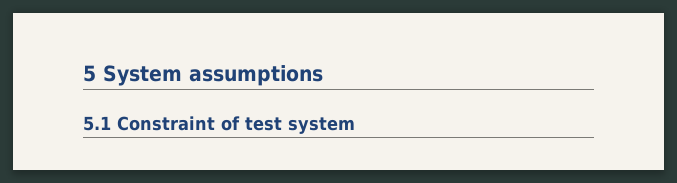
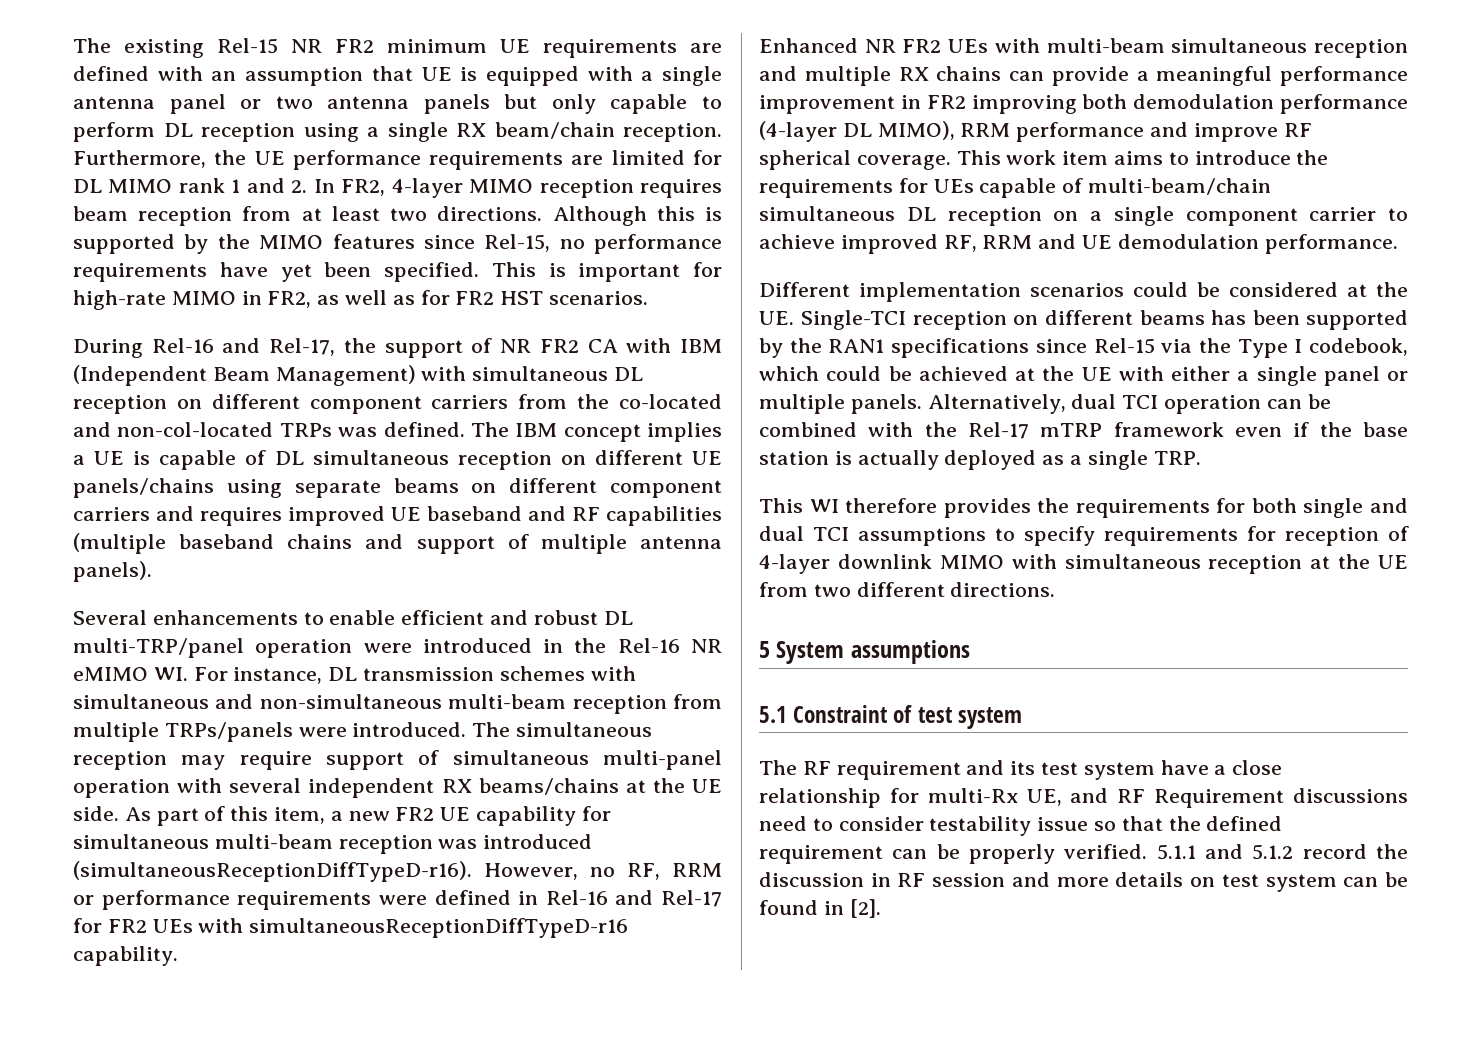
(83, 73) none -> [73,38,722,58] [73,66,722,86] [73,94,722,114] [73,122,722,142] [73,150,722,170] [73,178,722,198] [73,206,722,226] [73,234,722,254] [73,262,722,282] [73,290,649,310] [73,338,723,358] [73,365,644,386] [73,394,722,414] [73,422,722,442] [73,450,722,470] [73,478,722,498] [73,506,722,526] [73,533,722,554] [73,561,152,582] [73,610,633,625] [73,638,723,658] [73,666,636,684] [73,694,722,714] [73,722,653,742] [73,750,722,770] [73,778,722,798] [73,806,611,826] [73,834,593,854] [73,861,722,882] [73,890,722,910] [73,918,629,938] [73,946,178,966] [759,38,1408,58] [759,66,1408,86] [759,94,1408,114] [759,121,1312,142] [759,150,1329,170] [759,178,1272,198] [759,206,1408,226] [759,234,1398,254] [759,282,1408,302] [759,310,1408,330] [759,338,1408,358] [759,366,1408,386] [759,394,1331,414] [759,422,1408,439] [759,450,1201,470] [759,498,1408,518] [759,526,1409,546] [759,554,1408,574] [759,582,1056,597] The existing Rel-15 NR FR2 minimum UE requirements are defined with an assumption that UE is equipped with a single antenna panel or two antenna panels but only capable to perform DL reception using a single RX beam/chain reception. Furthermore, the UE performance requirements are limited for DL MIMO rank 1 and 2. In FR2, 4-layer MIMO reception requires beam reception from at least two directions. Although this is supported by the MIMO features since Rel-15, no performance requirements have yet been specified. This is important for high-rate MIMO in FR2, as well as for FR2 HST scenarios. // During Rel-16 and Rel-17, the support of NR FR2 CA with IBM (Independent Beam Management) with simultaneous DL reception on different component carriers from the co-located and non-col-located TRPs was defined. The IBM concept implies a UE is capable of DL simultaneous reception on different UE panels/chains using separate beams on different component carriers and requires improved UE baseband and RF capabilities (multiple baseband chains and support of multiple antenna panels). // Several enhancements to enable efficient and robust DL multi-TRP/panel operation were introduced in the Rel-16 NR eMIMO WI. For instance, DL transmission schemes with simultaneous and non-simultaneous multi-beam reception from multiple TRPs/panels were introduced. The simultaneous reception may require support of simultaneous multi-panel operation with several independent RX beams/chains at the UE side. As part of this item, a new FR2 UE capability for simultaneous multi-beam reception was introduced (simultaneousReceptionDiffTypeD-r16). However, no RF, RRM or performance requirements were defined in Rel-16 and Rel-17 for FR2 UEs with simultaneousReceptionDiffTypeD-r16 capability. // Enhanced NR FR2 UEs with multi-beam simultaneous reception and multiple RX chains can provide a meaningful performance improvement in FR2 improving both demodulation performance (4-layer DL MIMO), RRM performance and improve RF spherical coverage. This work item aims to introduce the requirements for UEs capable of multi-beam/chain simultaneous DL reception on a single component carrier to achieve improved RF, RRM and UE demodulation performance. // Different implementation scenarios could be considered at the UE. Single-TCI reception on different beams has been supported by the RAN1 specifications since Rel-15 via the Type I codebook, which could be achieved at the UE with either a single panel or multiple panels. Alternatively, dual TCI operation can be combined with the Rel-17 mTRP framework even if the base station is actually deployed as a single TRP. // This WI therefore provides the requirements for both single and dual TCI assumptions to specify requirements for reception of 4-layer downlink MIMO with simultaneous reception at the UE from two different directions. //
(355, 125) none -> [759,760,1283,780] [759,788,1408,808] [759,816,1283,836] [759,844,1408,864] [759,872,1408,892] [759,899,881,918] // The RF requirement and its test system have a close relationship for multi-Rx UE, and RF Requirement discussions need to consider testability issue so that the defined requirement can be properly verified. 5.1.1 and 5.1.2 record the discussion in RF session and more details on test system can be found in [2].

